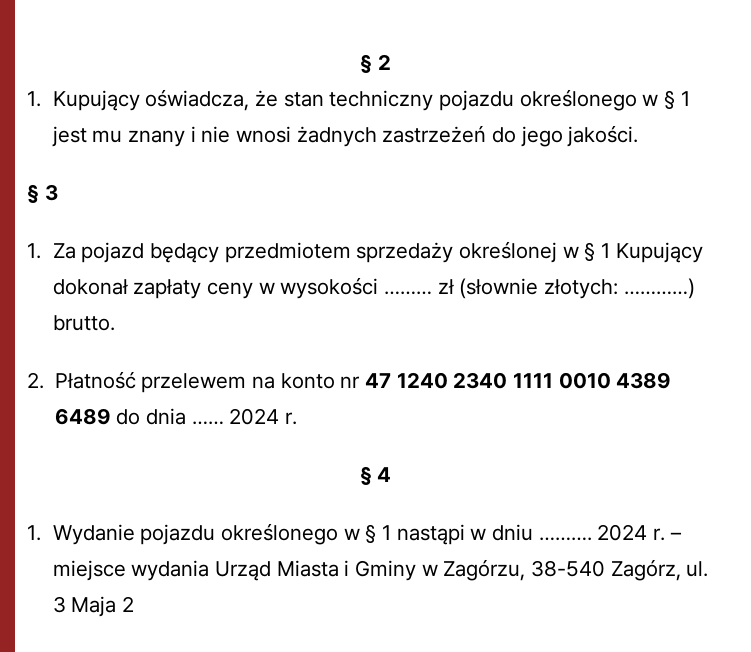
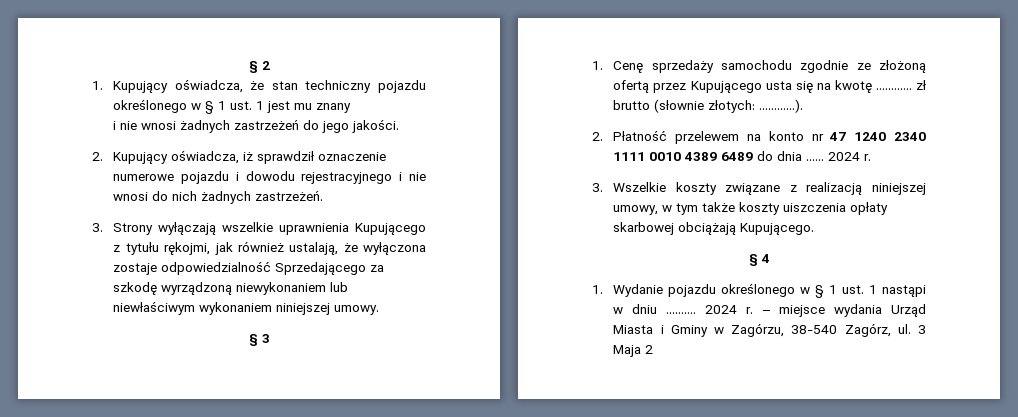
(690, 98) none -> [230,101,265,110] ust. 1
(185, 138) none -> (352, 108) //
[27,184,58,203] [27,241,703,263] [52,277,695,299] [52,315,115,331] § 3 // 1. Za pojazd będący przedmiotem sprzedaży określonej w § 1 Kupujący dokonał zapłaty ceny w wysokości ……… zł (słownie złotych: …………) brutto. -> [92,150,387,164] [113,171,427,184] [113,191,324,204] [92,222,426,235] [113,241,426,255] [113,261,385,275] [113,282,349,295] [113,301,380,315] [248,334,270,346] [592,60,926,73] [613,80,927,93] [613,99,804,113] 2. Kupujący oświadcza, iż sprawdził oznaczenie numerowe pojazdu i dowodu rejestracyjnego i nie wnosi do nich żadnych zastrzeżeń. // 3. Strony wyłączają wszelkie uprawnienia Kupującego z tytułu rękojmi, jak również ustalają, że wyłączona zostaje odpowiedzialność Sprzedającego za szkodę wyrządzoną niewykonaniem lub niewłaściwym wykonaniem niniejszej umowy. // § 3 // 1. Cenę sprzedaży samochodu zgodnie ze złożoną ofertą przez Kupującego usta się na kwotę ………… zł brutto (słownie złotych: …………).
(297, 418) none -> [592,182,926,195] [613,202,889,215] [613,222,815,235] // 3. Wszelkie koszty związane z realizacją niniejszej umowy, w tym także koszty uiszczenia opłaty skarbowej obciążają Kupującego.
(391, 532) none -> [842,285,878,294] ust. 1

